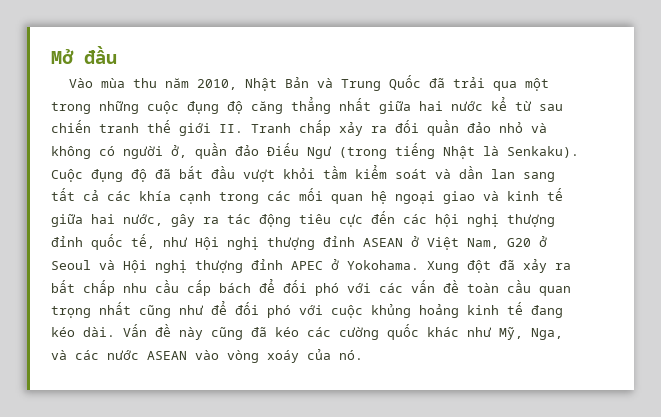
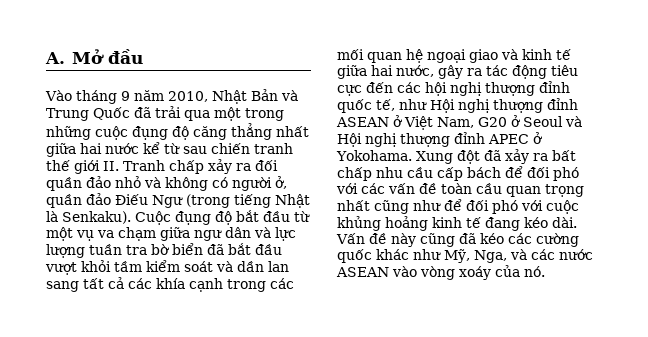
(51, 56) none -> [45,52,65,64] A.
[100,78,157,88] mùa thu -> [75,90,130,104] tháng 9
(147, 175) none -> [236,210,310,222] [46,227,296,241] [46,243,203,258] bắt đầu từ một vụ va chạm giữa ngư dân và lực lượng tuần tra bờ biển

